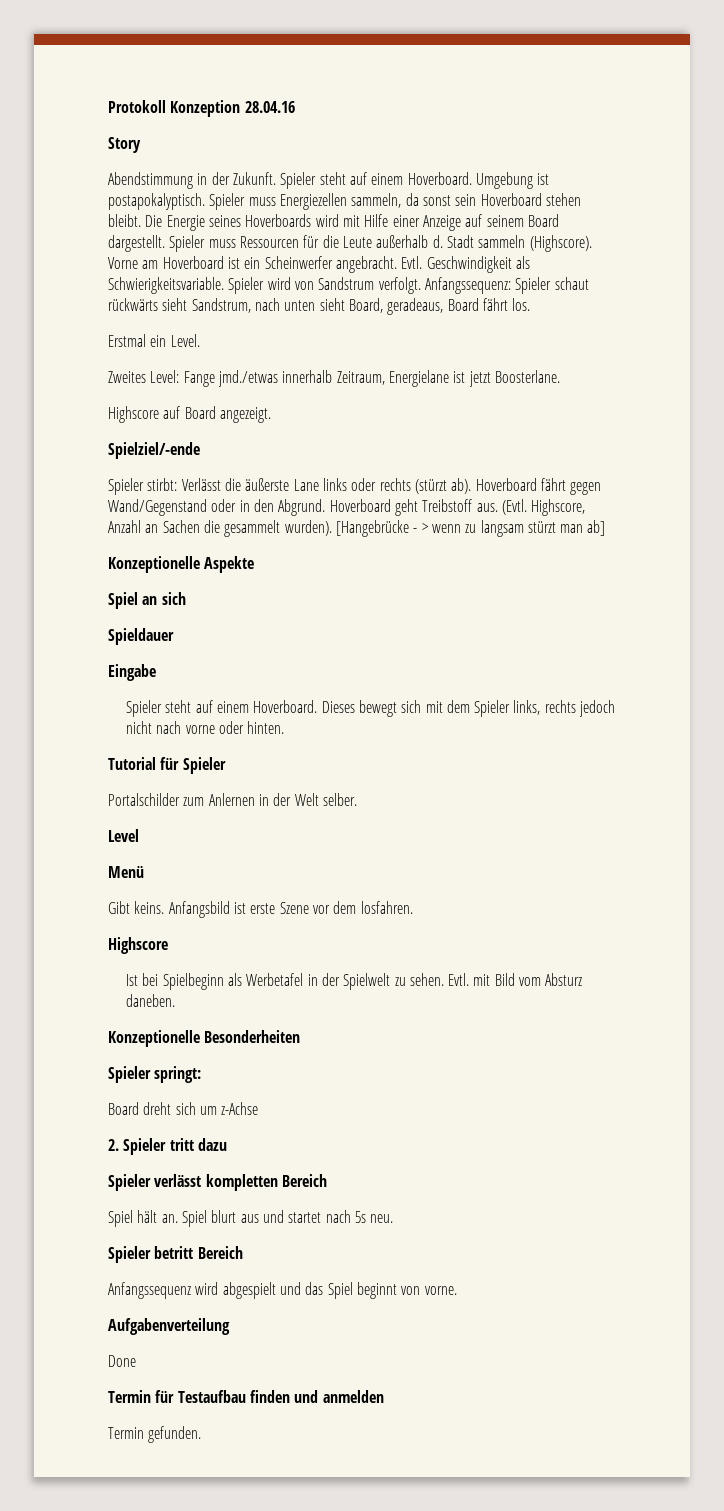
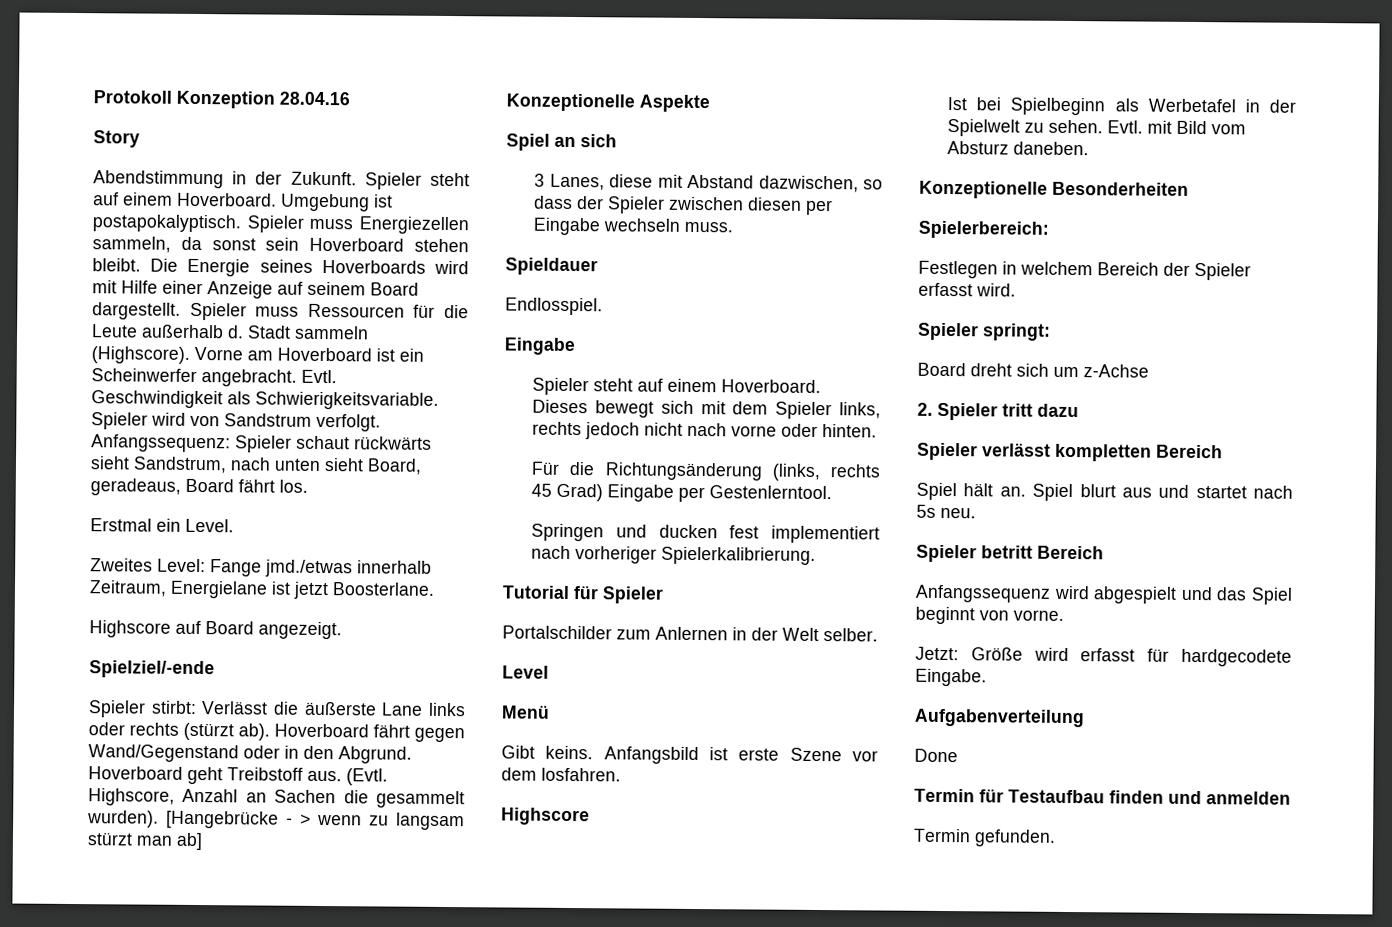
(186, 598) none -> [534,173,883,193] [534,195,834,216] [533,217,734,236] // 3 Lanes, diese mit Abstand dazwischen, so dass der Spieler zwischen diesen per Eingabe wechseln muss.
(174, 636) none -> [505,297,603,316] // Endlosspiel.
(285, 727) none -> [531,461,880,481] [531,483,833,503] [531,523,880,544] [531,545,817,565] // Für die Richtungsänderung (links, rechts 45 Grad) Eingabe per Gestenlerntool. // Springen und ducken fest implementiert nach vorheriger Spielerkalibrierung.
(301, 1036) none -> [918,220,1049,239] [918,260,1251,281] [918,282,1016,297] // Spielerbereich: // Festlegen in welchem Bereich der Spieler erfasst wird.
(457, 1290) none -> [915,646,1292,667] [915,668,987,687] // Jetzt: Größe wird erfasst für hardgecodete Eingabe.

